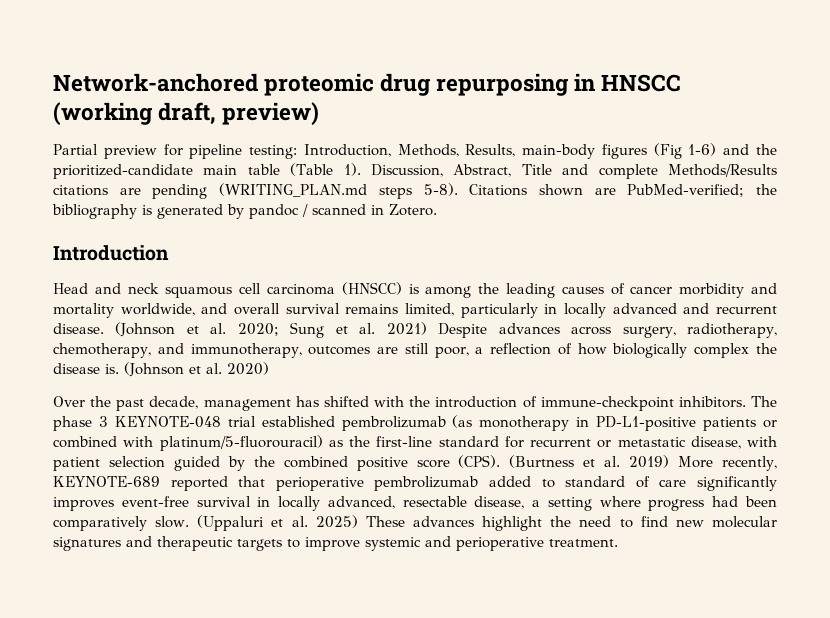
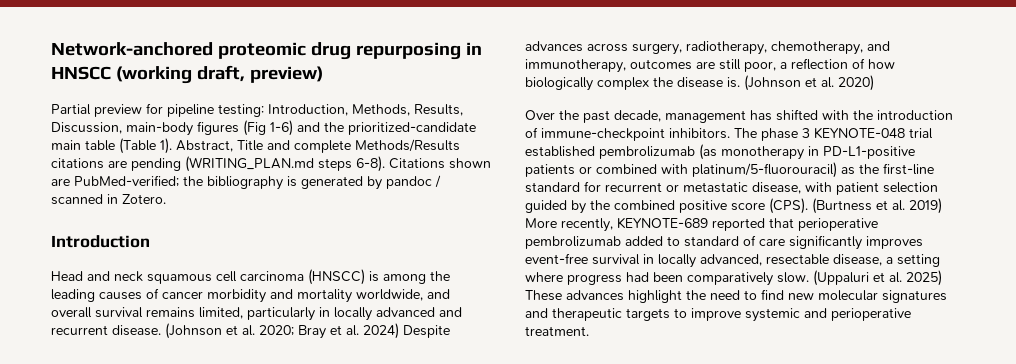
(516, 150) none -> [51,122,122,134] Discussion,
[370,164,443,177] Discussion, -> (172, 146) none
[423,183,458,196] 5-8). -> [356,156,385,172] 6-8).
[290,322,427,338] Sung et al. 2021) -> [298,323,399,339] Bray et al. 2024)

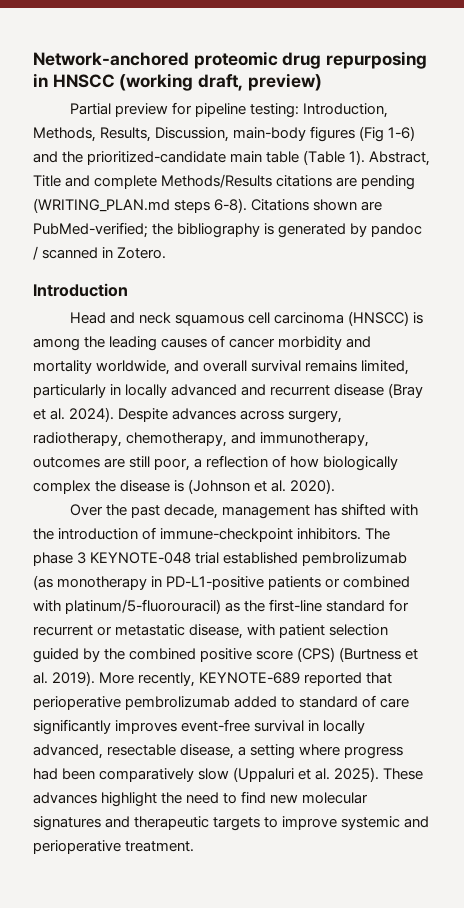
[112,323,399,339] disease. (Johnson et al. 2020; Bray et al. 2024) -> [334,383,424,398] [33,407,115,422] disease (Bray et al. 2024).
[727,75,874,91] is. (Johnson et al. 2020) -> [174,479,336,494] is (Johnson et al. 2020).
[769,198,808,214] (CPS). -> [297,647,336,662] (CPS)
[909,198,942,214] 2019) -> [52,671,96,686] 2019).
[777,272,809,283] slow. -> [198,768,230,780] slow
[906,270,942,286] 2025) -> [334,767,380,782] 2025).

